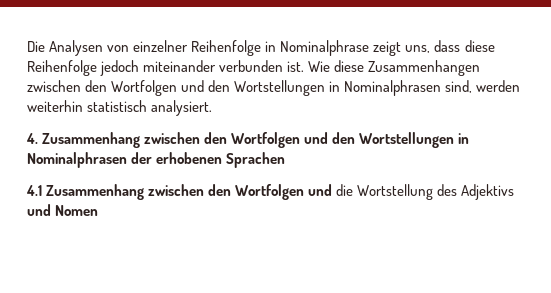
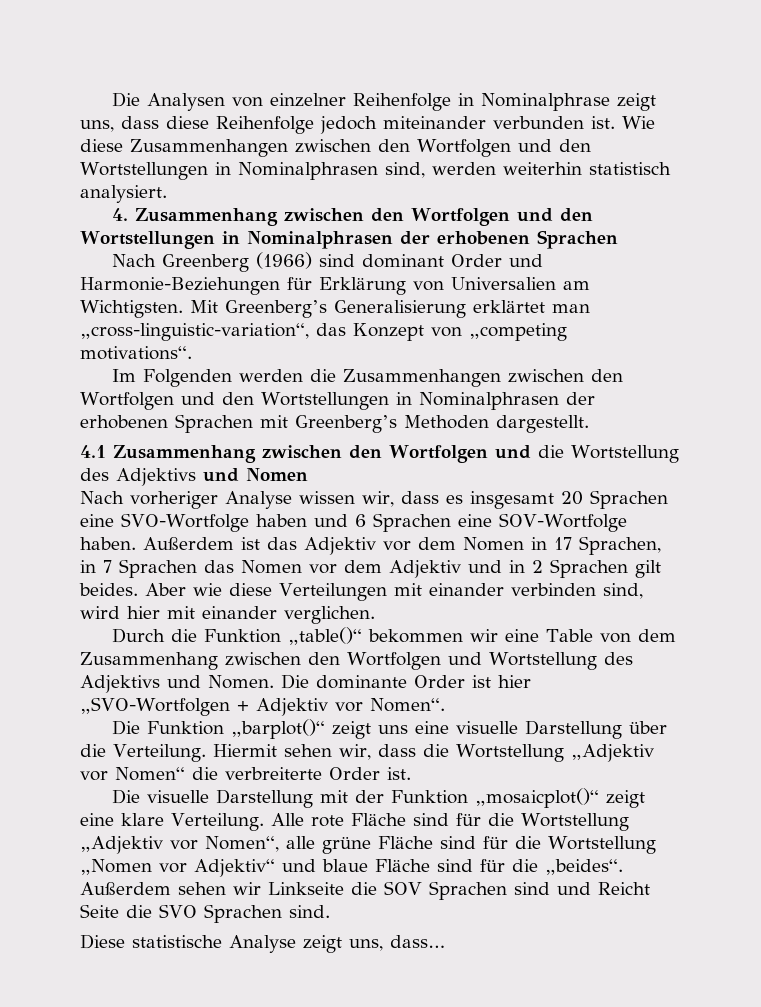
(286, 160) none -> [111,252,543,272] [80,277,590,295] [80,300,590,318] [80,323,567,341] [80,346,192,360] [111,369,623,387] [80,392,595,410] [80,414,589,433] // Nach Greenberg (1966) sind dominant Order und Harmonie-Beziehungen für Erklärung von Universalien am Wichtigsten. Mit Greenberg’s Generalisierung erklärtet man „cross-linguistic-variation“, das Konzept von „competing motivations“. // Im Folgenden werden die Zusammenhangen zwischen den Wortfolgen und den Wortstellungen in Nominalphrasen der erhobenen Sprachen mit Greenberg’s Methoden dargestellt.
(99, 210) none -> [80,490,668,509] [80,513,627,532] [80,536,661,555] [80,559,661,578] [79,583,643,601] [80,606,375,624] [111,627,676,645] [80,652,633,670] [80,674,531,693] [80,697,445,716] [111,719,667,739] [80,744,654,762] [80,767,411,781] [111,788,645,808] [80,813,629,831] [80,836,656,854] [80,859,623,877] [80,881,650,900] [80,904,330,923] [80,934,445,953] // Nach vorheriger Analyse wissen wir, dass es insgesamt 20 Sprachen eine SVO-Wortfolge haben und 6 Sprachen eine SOV-Wortfolge haben. Außerdem ist das Adjektiv vor dem Nomen in 17 Sprachen, in 7 Sprachen das Nomen vor dem Adjektiv und in 2 Sprachen gilt beides. Aber wie diese Verteilungen mit einander verbinden sind, wird hier mit einander verglichen. // Durch die Funktion „table()“ bekommen wir eine Table von dem Zusammenhang zwischen den Wortfolgen und Wortstellung des Adjektivs und Nomen. Die dominante Order ist hier „SVO-Wortfolgen + Adjektiv vor Nomen“. // Die Funktion „barplot()“ zeigt uns eine visuelle Darstellung über die Verteilung. Hiermit sehen wir, dass die Wortstellung „Adjektiv vor Nomen“ die verbreiterte Order ist. // Die visuelle Darstellung mit der Funktion „mosaicplot()“ zeigt eine klare Verteilung. Alle rote Fläche sind für die Wortstellung „Adjektiv vor Nomen“, alle grüne Fläche sind für die Wortstellung „Nomen vor Adjektiv“ und blaue Fläche sind für die „beides“. Außerdem sehen wir Linkseite die SOV Sprachen sind und Reicht Seite die SVO Sprachen sind. // Diese statistische Analyse zeigt uns, dass…

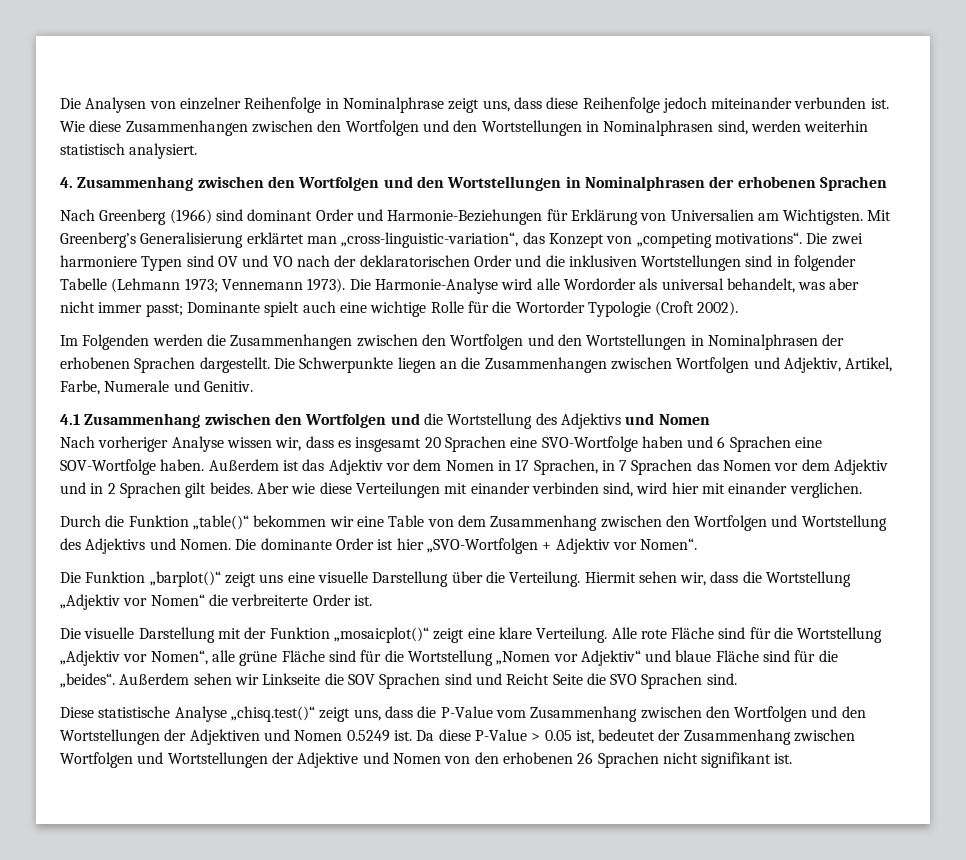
(192, 353) none -> [806,233,863,245] [60,255,857,271] [60,278,860,294] [60,301,739,317] Die zwei harmoniere Typen sind OV und VO nach der deklaratorischen Order und die inklusiven Wortstellungen sind in folgender Tabelle (Lehmann 1973; Vennemann 1973). Die Harmonie-Analyse wird alle Wordorder als universal behandelt, was aber nicht immer passt; Dominante spielt auch eine wichtige Rolle für die Wortorder Typologie (Croft 2002).
[260,415,589,433] mit Greenberg’s Methoden dargestellt. -> [199,357,893,373] [60,380,253,395] dargestellt. Die Schwerpunkte liegen an die Zusammenhangen zwischen Wortfolgen und Adjektiv, Artikel, Farbe, Numerale und Genitiv.
[303,935,445,953] zeigt uns, dass… -> [230,706,866,722] [60,729,856,745] [60,752,793,768] „chisq.test()“ zeigt uns, dass die P-Value vom Zusammenhang zwischen den Wortfolgen und den Wortstellungen der Adjektiven und Nomen 0.5249 ist. Da diese P-Value > 0.05 ist, bedeutet der Zusammenhang zwischen Wortfolgen und Wortstellungen der Adjektive und Nomen von den erhobenen 26 Sprachen nicht signifikant ist.

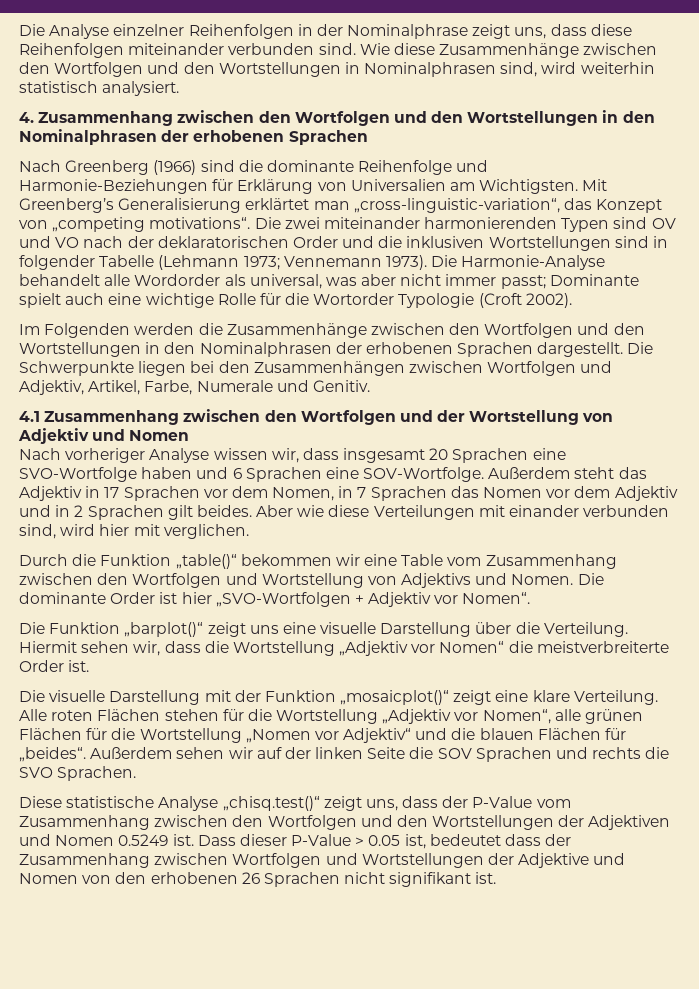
[60,97,339,113] Die Analysen von einzelner Reihenfolge in -> [19,24,343,39] Die Analyse einzelner Reihenfolgen in der
[582,97,707,113] Reihenfolge jedoch -> [19,43,124,58] Reihenfolgen
[870,98,889,109] ist. -> [318,43,356,55] sind.
[125,120,248,136] Zusammenhangen -> [439,43,580,58] Zusammenhänge
[750,120,801,132] werden -> [541,62,577,74] wird
(581, 182) none -> [622,111,655,123] den
[247,209,354,221] dominant Order -> [238,160,453,175] die dominante Reihenfolge
[60,255,137,267] harmoniere -> [323,217,558,229] miteinander harmonierenden
[501,278,533,290] wird -> [19,274,100,286] behandelt
[661,278,795,293] universal behandelt, -> [249,274,322,289] universal,
[230,334,704,350] Zusammenhangen zwischen den Wortfolgen und den Wortstellungen in -> [226,323,645,338] [19,342,196,357] Zusammenhänge zwischen den Wortfolgen und den Wortstellungen in den
[439,357,607,373] an die Zusammenhangen -> [190,361,405,376] bei den Zusammenhängen
[423,413,621,429] die Wortstellung des Adjektivs -> [437,410,614,425] [18,428,89,444] der Wortstellung von Adjektiv
[337,440,351,448] es -> (339, 454) none
[60,459,598,475] SOV-Wortfolge haben. Außerdem ist das Adjektiv vor dem Nomen in 17 Sprachen, -> [363,467,647,482] [19,486,335,501] SOV-Wortfolge. Außerdem steht das Adjektiv in 17 Sprachen vor dem Nomen,
[531,482,599,494] verbinden -> [583,505,670,517] verbunden
[728,482,788,494] einander -> (160, 530) none
[427,515,486,527] von dem -> [447,557,482,566] vom
[60,538,81,550] des -> [367,576,397,585] von
[231,594,309,606] verbreiterte -> [536,641,669,653] meistverbreiterte
[640,627,746,639] rote Fläche sind -> [51,709,219,721] roten Flächen stehen
[239,650,356,666] grüne Fläche sind -> [585,709,644,724] [19,728,82,740] grünen Flächen
[675,650,838,662] [60,673,737,689] blaue Fläche sind für die „beides“. Außerdem sehen wir Linkseite die SOV Sprachen sind und Reicht Seite die SVO Sprachen sind. -> [451,728,627,740] [19,747,670,762] [19,766,137,781] die blauen Flächen für „beides“. Außerdem sehen wir auf der linken Seite die SOV Sprachen und rechts die SVO Sprachen.
[417,706,437,718] die -> [442,796,469,808] der
[416,729,471,741] Da diese -> [197,834,287,846] Dass dieser
(656, 735) none -> [505,834,542,846] dass

